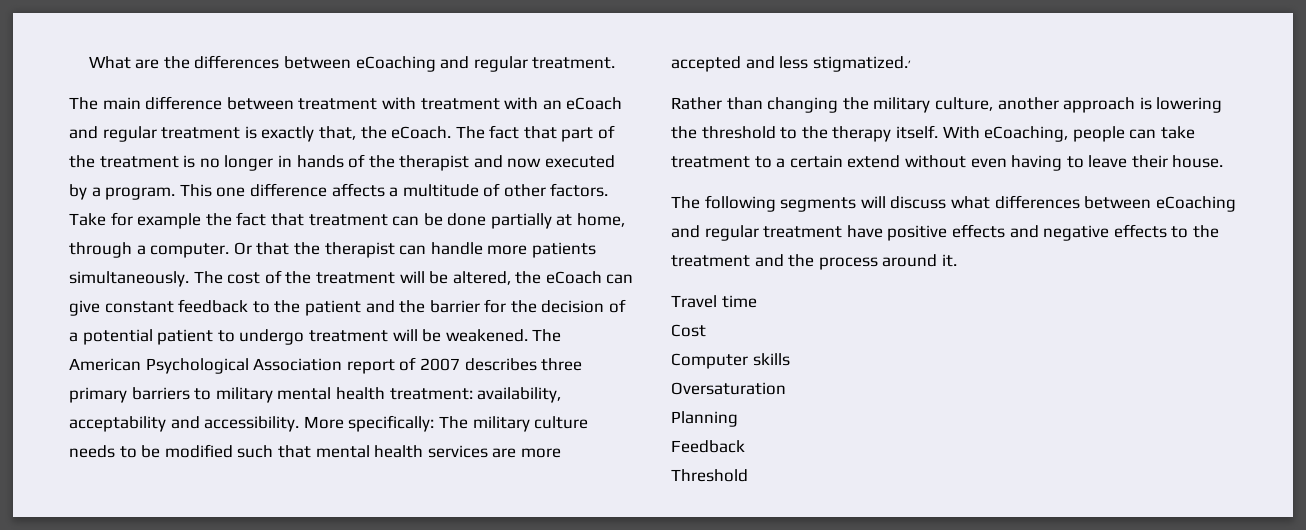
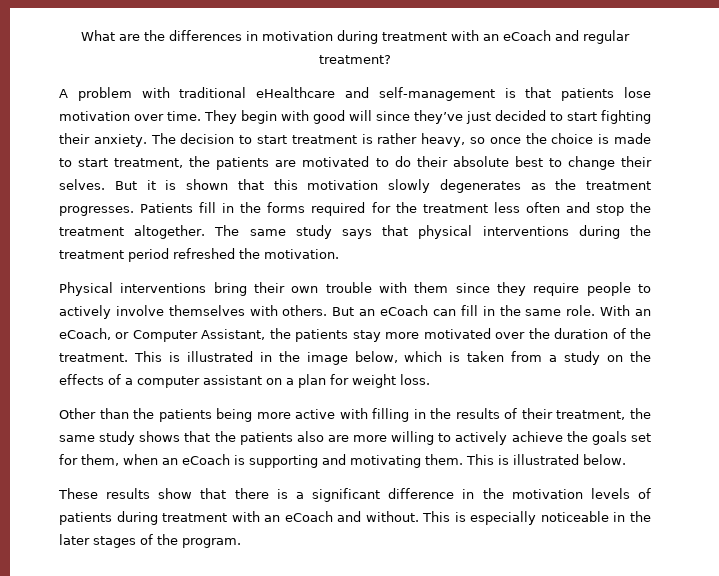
[284,56,616,72] [69,96,416,110] between eCoaching and regular treatment. // The main difference between treatment with -> [246,30,378,44] in motivation during
[161,125,616,142] [69,154,616,171] [69,183,609,200] [69,212,626,229] [69,242,596,258] [69,270,634,287] [69,299,627,316] [69,329,562,345] [69,357,583,374] [69,387,562,403] [69,415,589,432] [69,444,561,458] [671,56,911,72] [671,97,1223,113] [671,125,1195,142] [671,155,1224,171] [671,195,1236,212] [671,224,1219,241] [671,254,957,270] [671,295,757,308] [671,324,706,337] [671,353,790,369] [671,382,786,395] [671,411,738,427] [671,440,745,453] [671,469,748,482] treatment is exactly that, the eCoach. The fact that part of the treatment is no longer in hands of the therapist and now executed by a program. This one difference affects a multitude of other factors. Take for example the fact that treatment can be done partially at home, through a computer. Or that the therapist can handle more patients simultaneously. The cost of the treatment will be altered, the eCoach can give constant feedback to the patient and the barrier for the decision of a potential patient to undergo treatment will be weakened. The American Psychological Association report of 2007 describes three primary barriers to military mental health treatment: availability, acceptability and accessibility. More specifically: The military culture needs to be modified such that mental health services are more accepted and less stigmatized., // Rather than changing the military culture, another approach is lowering the threshold to the therapy itself. With eCoaching, people can take treatment to a certain extend without even having to leave their house. // The following segments will discuss what differences between eCoaching and regular treatment have positive effects and negative effects to the treatment and the process around it. // Travel time // Cost // Computer skills // Oversaturation // Planning // Feedback // Threshold -> [319,55,391,64] [59,87,651,101] [59,110,651,124] [59,133,651,147] [59,156,652,170] [59,179,651,193] [59,202,651,216] [59,225,652,239] [59,248,339,262] [59,282,651,296] [59,305,652,319] [59,328,651,342] [59,351,651,365] [59,374,430,388] [59,408,652,422] [59,431,651,445] [59,454,626,468] [58,488,651,502] [59,511,652,525] [59,534,241,548] treatment? // A problem with traditional eHealthcare and self-management is that patients lose motivation over time. They begin with good will since they’ve just decided to start fighting their anxiety. The decision to start treatment is rather heavy, so once the choice is made to start treatment, the patients are motivated to do their absolute best to change their selves. But it is shown that this motivation slowly degenerates as the treatment progresses. Patients fill in the forms required for the treatment less often and stop the treatment altogether. The same study says that physical interventions during the treatment period refreshed the motivation. // Physical interventions bring their own trouble with them since they require people to actively involve themselves with others. But an eCoach can fill in the same role. With an eCoach, or Computer Assistant, the patients stay more motivated over the duration of the treatment. This is illustrated in the image below, which is taken from a study on the effects of a computer assistant on a plan for weight loss. // Other than the patients being more active with filling in the results of their treatment, the same study shows that the patients also are more willing to actively achieve the goals set for them, when an eCoach is supporting and motivating them. This is illustrated below. // These results show that there is a significant difference in the motivation levels of patients during treatment with an eCoach and without. This is especially noticeable in the later stages of the program.

